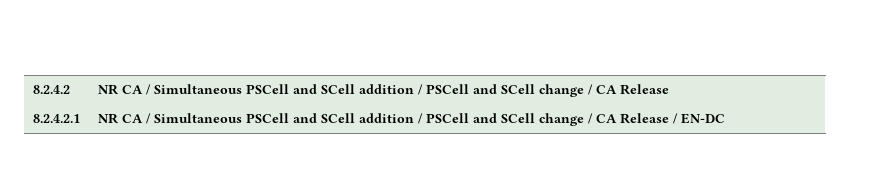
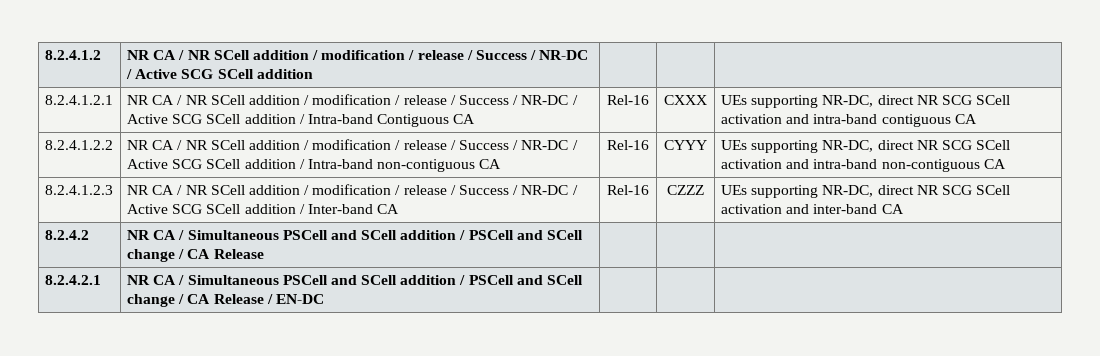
(32, 89) none -> [44,50,101,60] [126,50,589,60] [125,69,313,79] [44,95,113,105] [126,94,578,105] [126,114,476,127] [607,95,649,105] [664,95,707,105] [720,95,1011,108] [720,114,977,127] [44,140,113,150] [126,139,578,150] [126,159,502,172] [607,140,649,150] [664,140,707,150] [720,140,1011,153] [720,159,1006,172] [44,185,113,195] [126,184,578,195] [126,204,400,214] [607,185,649,195] [667,185,704,195] [720,185,1011,198] [720,204,904,214] 8.2.4.1.2 | NR CA / NR SCell addition / modification / release / Success / NR-DC / Active SCG SCell addition | | | // 8.2.4.1.2.1 | NR CA / NR SCell addition / modification / release / Success / NR-DC / Active SCG SCell addition / Intra-band Contiguous CA | Rel-16 | CXXX | UEs supporting NR-DC, direct NR SCG SCell activation and intra-band contiguous CA // 8.2.4.1.2.2 | NR CA / NR SCell addition / modification / release / Success / NR-DC / Active SCG SCell addition / Intra-band non-contiguous CA | Rel-16 | CYYY | UEs supporting NR-DC, direct NR SCG SCell activation and intra-band non-contiguous CA // 8.2.4.1.2.3 | NR CA / NR SCell addition / modification / release / Success / NR-DC / Active SCG SCell addition / Inter-band CA | Rel-16 | CZZZ | UEs supporting NR-DC, direct NR SCG SCell activation and inter-band CA //

